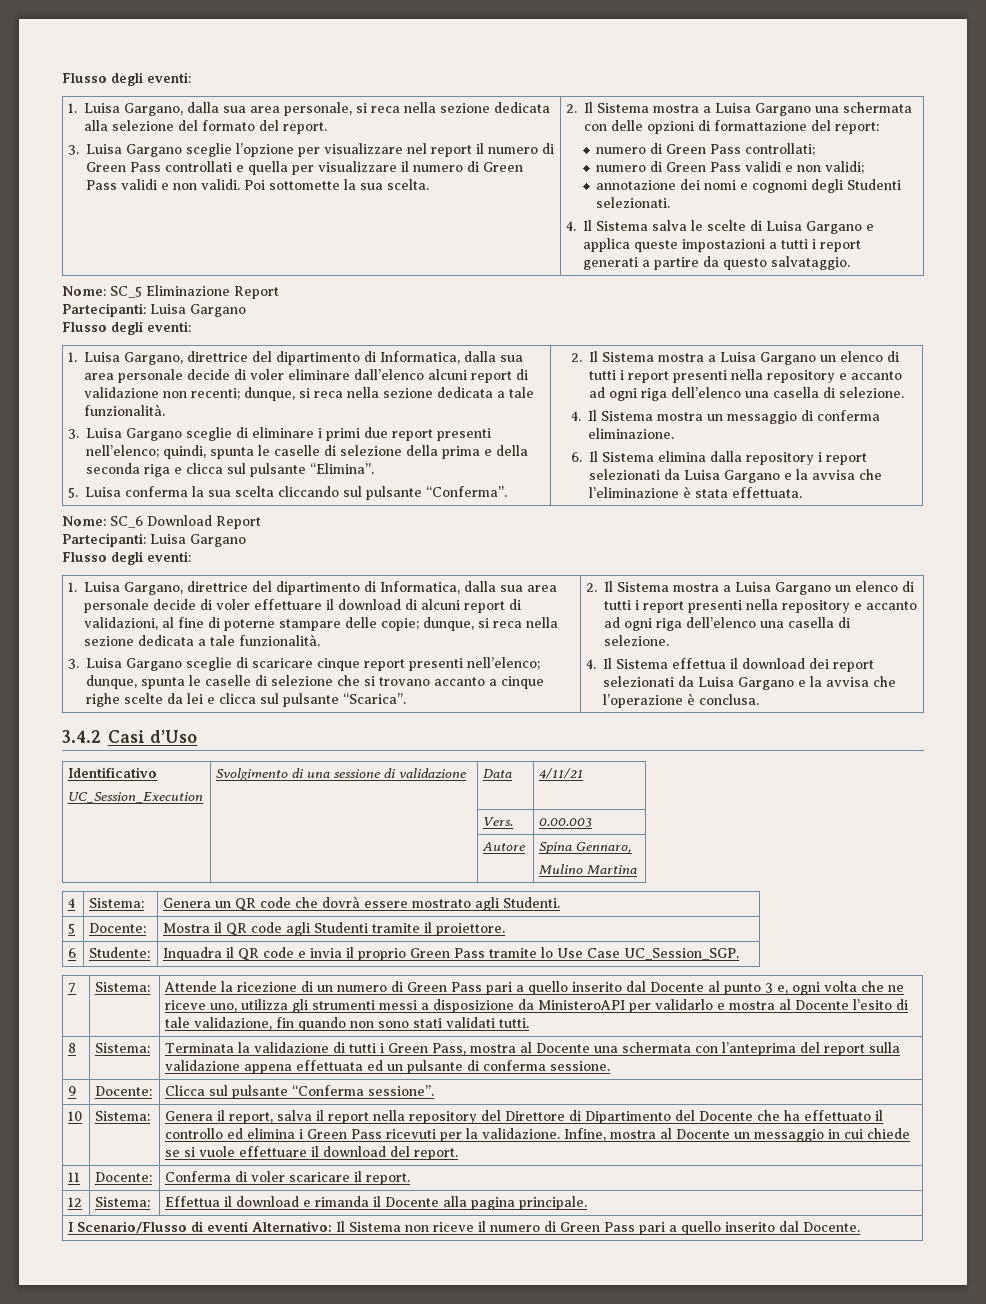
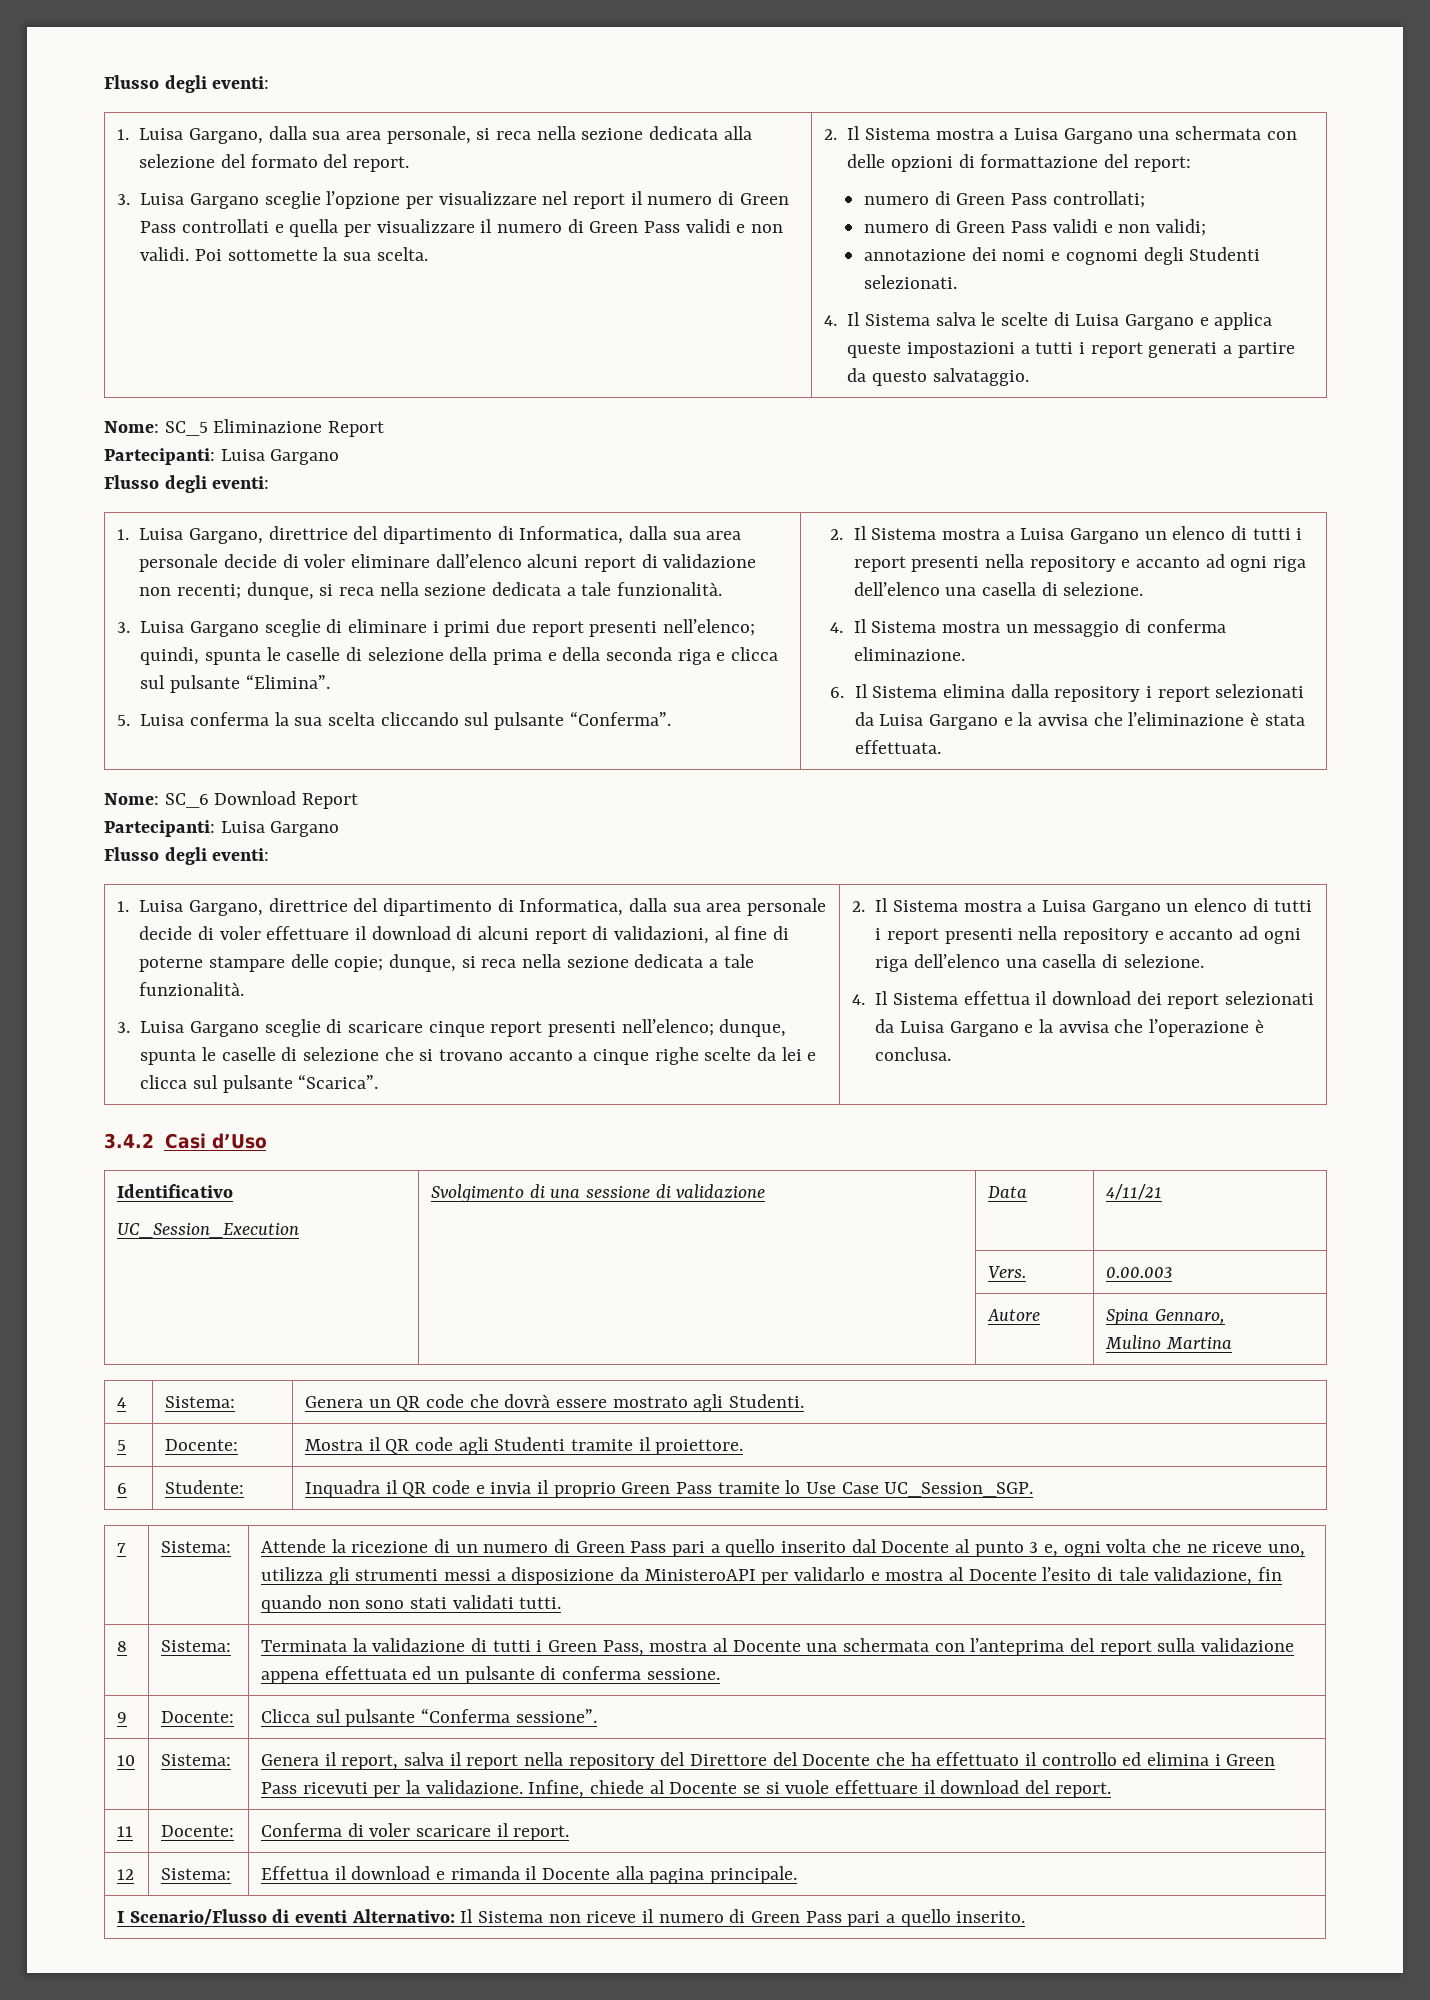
[569,1110,672,1124] di Dipartimento -> (767, 1760) none
[610,1128,911,1142] mostra al Docente un messaggio in cui chiede -> [589,1780,738,1794] chiede al Docente
[725,1221,861,1232] inserito dal Docente. -> [956,1911,1026,1923] inserito.

